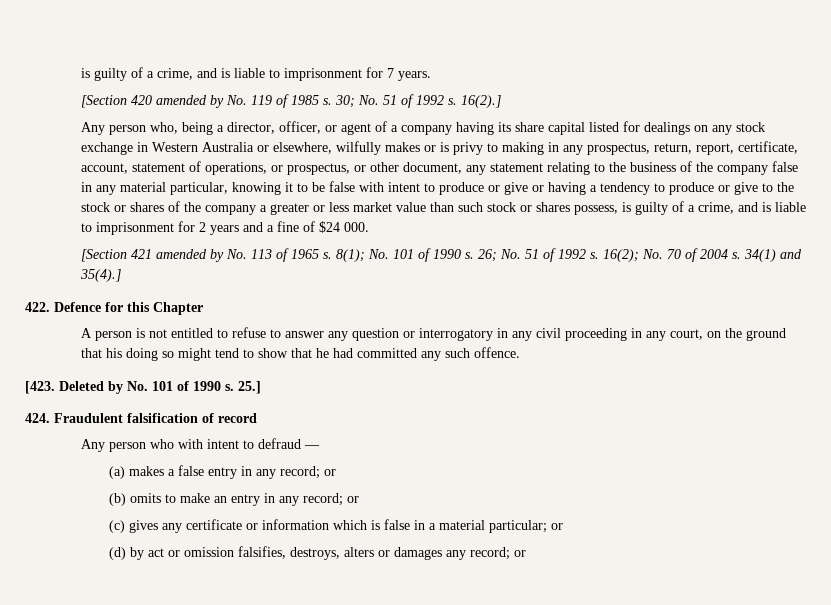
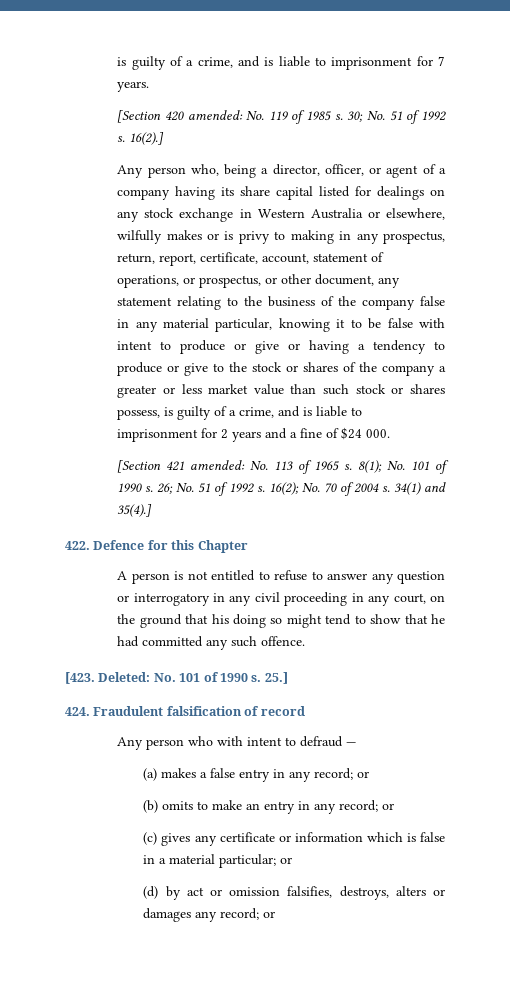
[155,95,224,108] amended by -> [187,110,243,120] amended:
[155,249,224,262] amended by -> [190,460,246,470] amended:
[59,381,123,394] Deleted by -> [98,672,151,682] Deleted:

